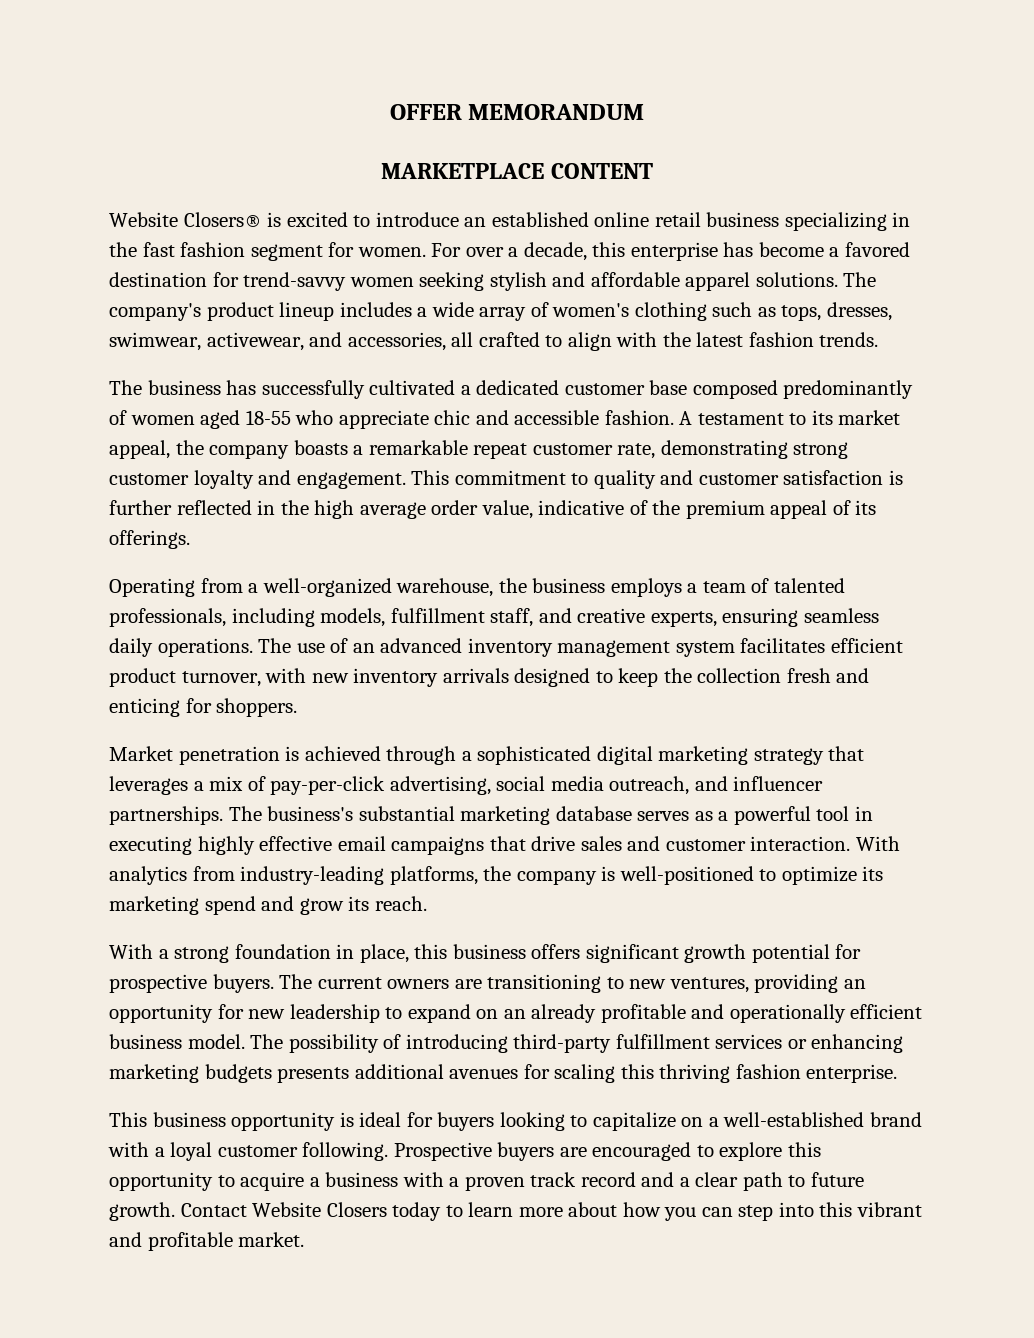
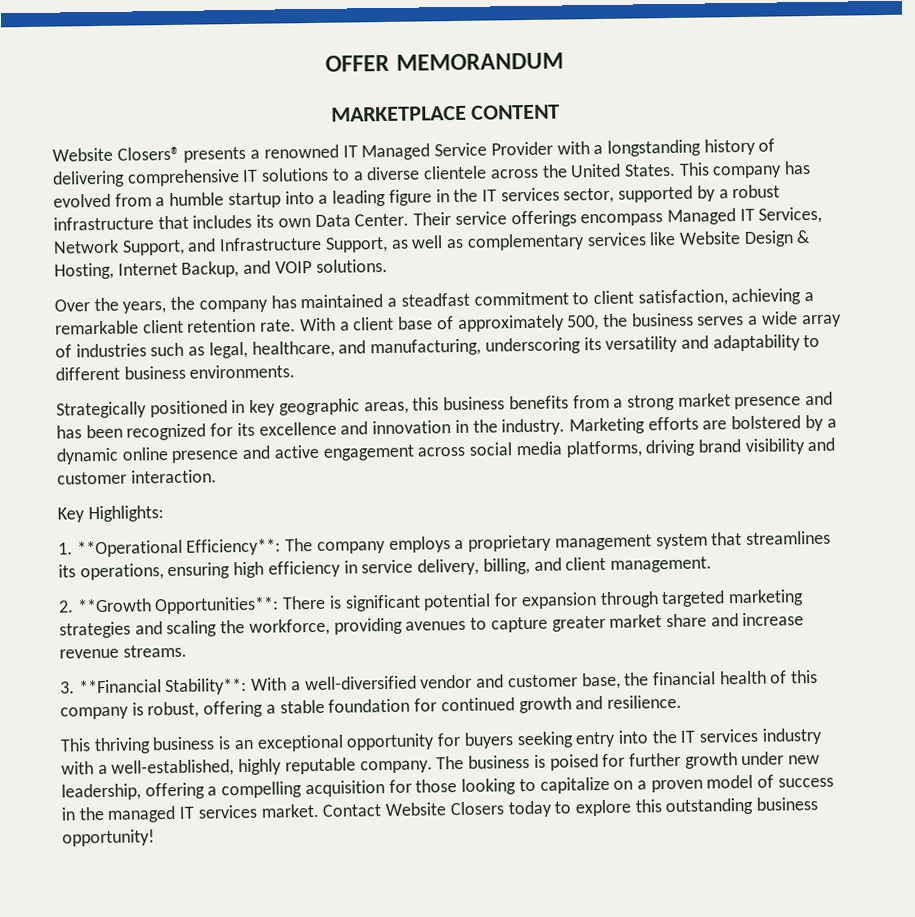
[267,212,911,231] [109,242,911,261] [109,272,877,291] [109,302,892,321] [109,332,879,351] [109,380,914,399] [109,410,901,429] [109,440,849,459] [109,470,903,489] [109,500,877,519] [109,530,190,549] [109,578,845,597] [109,608,879,627] [109,638,903,657] [109,668,870,687] [109,698,298,717] [109,746,865,765] [109,776,824,795] [109,806,873,825] [109,836,900,855] [109,866,884,885] [109,896,427,915] [109,944,862,963] [109,974,866,993] [109,1004,923,1023] [109,1034,904,1053] [109,1064,898,1083] [109,1112,495,1131] is excited to introduce an established online retail business specializing in the fast fashion segment for women. For over a decade, this enterprise has become a favored destination for trend-savvy women seeking stylish and affordable apparel solutions. The company's product lineup includes a wide array of women's clothing such as tops, dresses, swimwear, activewear, and accessories, all crafted to align with the latest fashion trends. // The business has successfully cultivated a dedicated customer base composed predominantly of women aged 18-55 who appreciate chic and accessible fashion. A testament to its market appeal, the company boasts a remarkable repeat customer rate, demonstrating strong customer loyalty and engagement. This commitment to quality and customer satisfaction is further reflected in the high average order value, indicative of the premium appeal of its offerings. // Operating from a well-organized warehouse, the business employs a team of talented professionals, including models, fulfillment staff, and creative experts, ensuring seamless daily operations. The use of an advanced inventory management system facilitates efficient product turnover, with new inventory arrivals designed to keep the collection fresh and enticing for shoppers. // Market penetration is achieved through a sophisticated digital marketing strategy that leverages a mix of pay-per-click advertising, social media outreach, and influencer partnerships. The business's substantial marketing database serves as a powerful tool in executing highly effective email campaigns that drive sales and customer interaction. With analytics from industry-leading platforms, the company is well-positioned to optimize its marketing spend and grow its reach. // With a strong foundation in place, this business offers significant growth potential for prospective buyers. The current owners are transitioning to new ventures, providing an opportunity for new leadership to expand on an already profitable and operationally efficient business model. The possibility of introducing third-party fulfillment services or enhancing marketing budgets presents additional avenues for scaling this thriving fashion enterprise. // This business opportunity is ideal for buyers -> [183,138,776,163] [52,161,812,188] [53,184,781,209] [53,206,823,231] [53,230,812,256] [54,258,388,280] [54,288,815,314] [55,311,842,335] [55,334,821,359] [55,364,296,381] [56,391,834,419] [56,414,837,441] [56,437,836,465] [57,469,217,485] [57,505,164,523] [58,530,831,558] [58,556,712,581] [58,589,804,615] [59,612,805,639] [59,644,187,659] [60,669,819,696] [60,694,682,720] [60,727,823,755] [61,751,821,777] [61,779,458,801] presents a renowned IT Managed Service Provider with a longstanding history of delivering comprehensive IT solutions to a diverse clientele across the United States. This company has evolved from a humble startup into a leading figure in the IT services sector, supported by a robust infrastructure that includes its own Data Center. Their service offerings encompass Managed IT Services, Network Support, and Infrastructure Support, as well as complementary services like Website Design & Hosting, Internet Backup, and VOIP solutions. // Over the years, the company has maintained a steadfast commitment to client satisfaction, achieving a remarkable client retention rate. With a client base of approximately 500, the business serves a wide array of industries such as legal, healthcare, and manufacturing, underscoring its versatility and adaptability to different business environments. // Strategically positioned in key geographic areas, this business benefits from a strong market presence and has been recognized for its excellence and innovation in the industry. Marketing efforts are bolstered by a dynamic online presence and active engagement across social media platforms, driving brand visibility and customer interaction. // Key Highlights: // 1. **Operational Efficiency**: The company employs a proprietary management system that streamlines its operations, ensuring high efficiency in service delivery, billing, and client management. // 2. **Growth Opportunities**: There is significant potential for expansion through targeted marketing strategies and scaling the workforce, providing avenues to capture greater market share and increase revenue streams. // 3. **Financial Stability**: With a well-diversified vendor and customer base, the financial health of this company is robust, offering a stable foundation for continued growth and resilience. // This thriving business is an exceptional opportunity for buyers seeking entry into the IT services industry with a well-established, highly reputable company. The business is poised for further growth under new leadership, offering a compelling acquisition for those
[723,1112,922,1127] [108,1142,821,1161] [109,1172,865,1191] [109,1202,175,1221] well-established brand with a loyal customer following. Prospective buyers are encouraged to explore this opportunity to acquire a business with a proven track record and a clear path to future growth. -> [650,774,834,793] [61,803,319,823] proven model of success in the managed IT services market.
[468,1202,923,1221] [109,1232,305,1251] learn more about how you can step into this vibrant and profitable market. -> [574,796,819,817] [62,829,155,847] explore this outstanding business opportunity!

